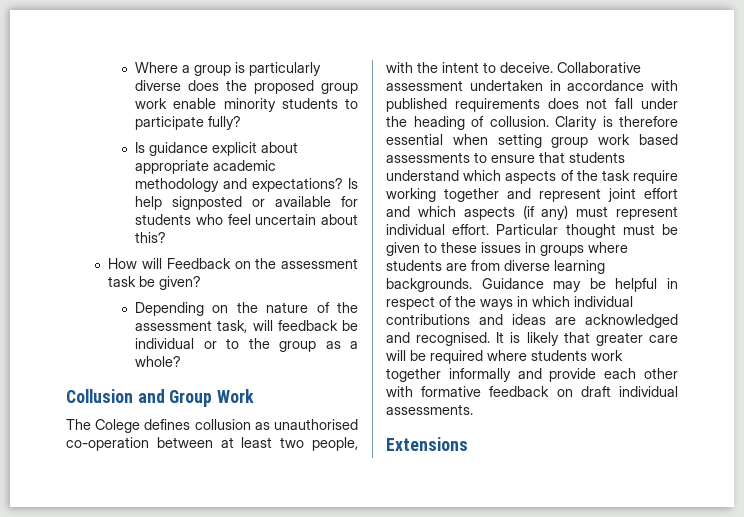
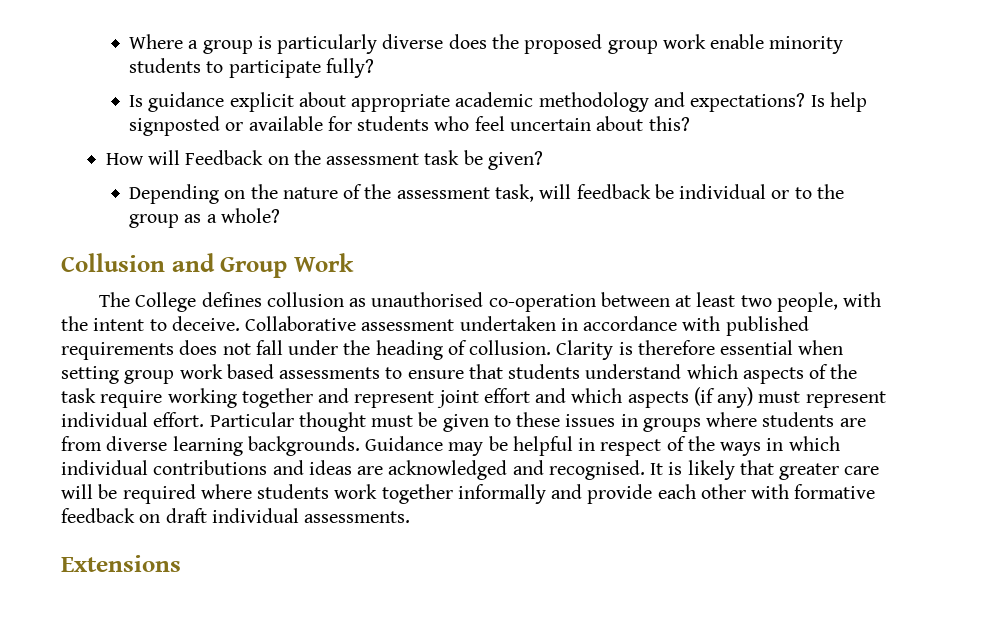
[95,419,141,433] Colege -> [135,292,197,312] College

